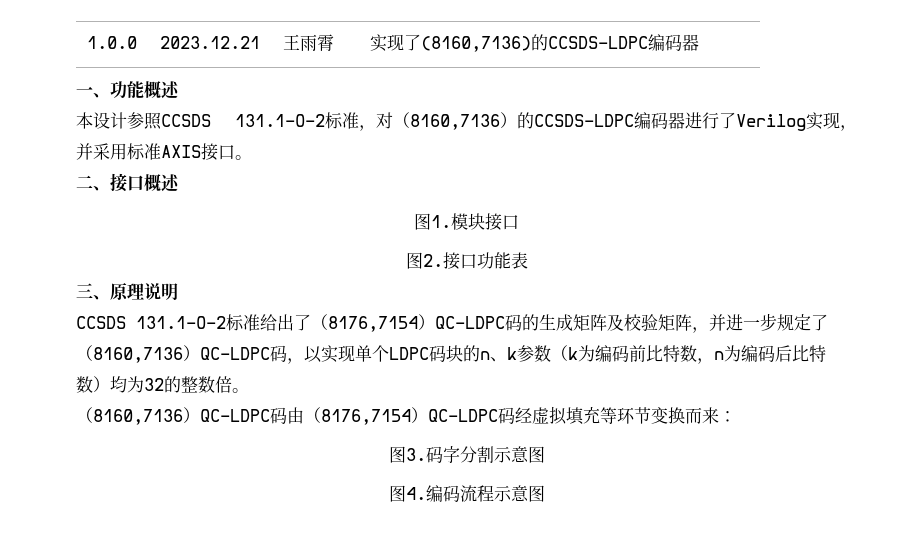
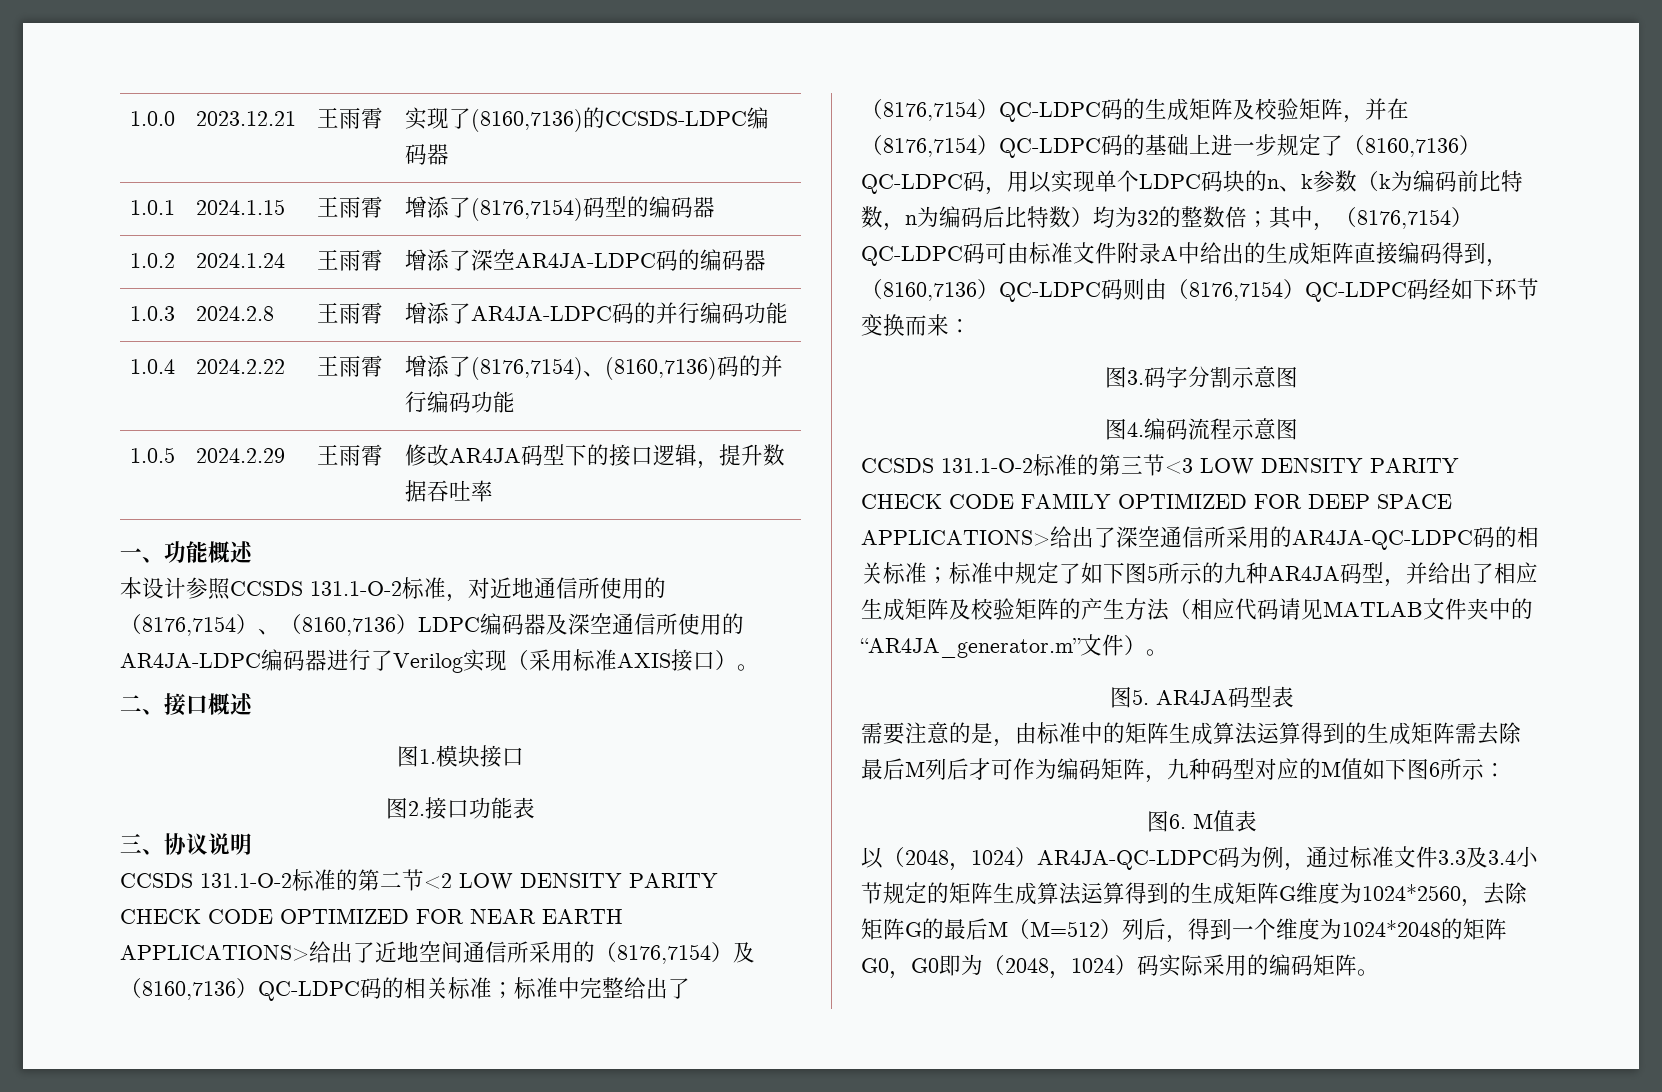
(700, 42) none -> [130,200,176,215] [196,199,286,215] [317,196,384,218] [405,196,716,221] [130,253,176,268] [196,253,286,268] [317,249,384,271] [405,249,767,271] [130,306,176,321] [196,306,275,321] [317,302,384,324] [405,302,789,324] [130,359,176,374] [196,359,286,374] [317,355,384,377] [405,355,784,380] [405,391,516,413] [130,447,176,463] [196,448,286,463] [317,444,384,466] [405,444,786,469] [405,480,494,502] // 1.0.1 | 2024.1.15 | 王雨霄 | 增添了(8176,7154)码型的编码器 // 1.0.2 | 2024.1.24 | 王雨霄 | 增添了深空AR4JA-LDPC码的编码器 // 1.0.3 | 2024.2.8 | 王雨霄 | 增添了AR4JA-LDPC码的并行编码功能 // 1.0.4 | 2024.2.22 | 王雨霄 | 增添了(8176,7154)、(8160,7136)码的并行编码功能 // 1.0.5 | 2024.2.29 | 王雨霄 | 修改AR4JA码型下的接口逻辑，提升数据吞吐率
[393,112,634,130] （8160,7136）的CCSDS-LDPC -> [490,577,666,599] [120,613,744,636] [120,653,261,668] 近地通信所使用的（8176,7154）、（8160,7136）LDPC编码器及深空通信所使用的AR4JA-LDPC
[840,125,857,131] [76,143,93,160] ，并 -> [507,650,529,671] （
(235, 152) none -> [715,650,737,671] ）
[110,283,144,300] 原理 -> [164,833,208,855] 协议
(260, 322) none -> [336,869,718,891] [120,908,623,924] [120,941,755,964] [120,977,624,1001] 的第二节<2 LOW DENSITY PARITY CHECK CODE OPTIMIZED FOR NEAR EARTH APPLICATIONS>给出了近地空间通信所采用的（8176,7154）及（8160,7136）QC-LDPC码的相关标准；标准中完整
(726, 322) none -> [1387,98,1409,120] [861,134,1211,158] 在（8176,7154）QC-LDPC码的基础上
(304, 361) none -> [1007,171,1029,192] 用
[232,388,249,393] [76,407,287,425] 。 // （8160,7136）QC-LDPC码 -> [1247,206,1473,231] [861,242,1508,267] [861,278,1145,302] ；其中，（8176,7154）QC-LDPC码可由标准文件附录A中给出的生成矩阵直接编码得到，（8160,7136）QC-LDPC码则
[532,406,617,425] 虚拟填充等 -> [1451,278,1495,300] 如下
(545, 493) none -> [861,454,1459,476] [861,493,1452,509] [861,526,1539,550] [861,562,1538,587] [861,598,1533,621] [860,634,1168,658] [1109,686,1294,708] [861,722,1521,747] [861,758,1506,783] [1146,810,1257,832] [861,846,1538,871] [861,882,1527,907] [861,918,1507,943] [861,954,1379,979] // CCSDS 131.1-O-2标准的第三节<3 LOW DENSITY PARITY CHECK CODE FAMILY OPTIMIZED FOR DEEP SPACE APPLICATIONS>给出了深空通信所采用的AR4JA-QC-LDPC码的相关标准；标准中规定了如下图5所示的九种AR4JA码型，并给出了相应生成矩阵及校验矩阵的产生方法（相应代码请见MATLAB文件夹中的“AR4JA_generator.m”文件）。 // 图5. AR4JA码型表 // 需要注意的是，由标准中的矩阵生成算法运算得到的生成矩阵需去除最后M列后才可作为编码矩阵，九种码型对应的M值如下图6所示： // 图6. M值表 // 以（2048，1024）AR4JA-QC-LDPC码为例，通过标准文件3.3及3.4小节规定的矩阵生成算法运算得到的生成矩阵G维度为1024*2560，去除矩阵G的最后M（M=512）列后，得到一个维度为1024*2048的矩阵G0，G0即为（2048，1024）码实际采用的编码矩阵。

